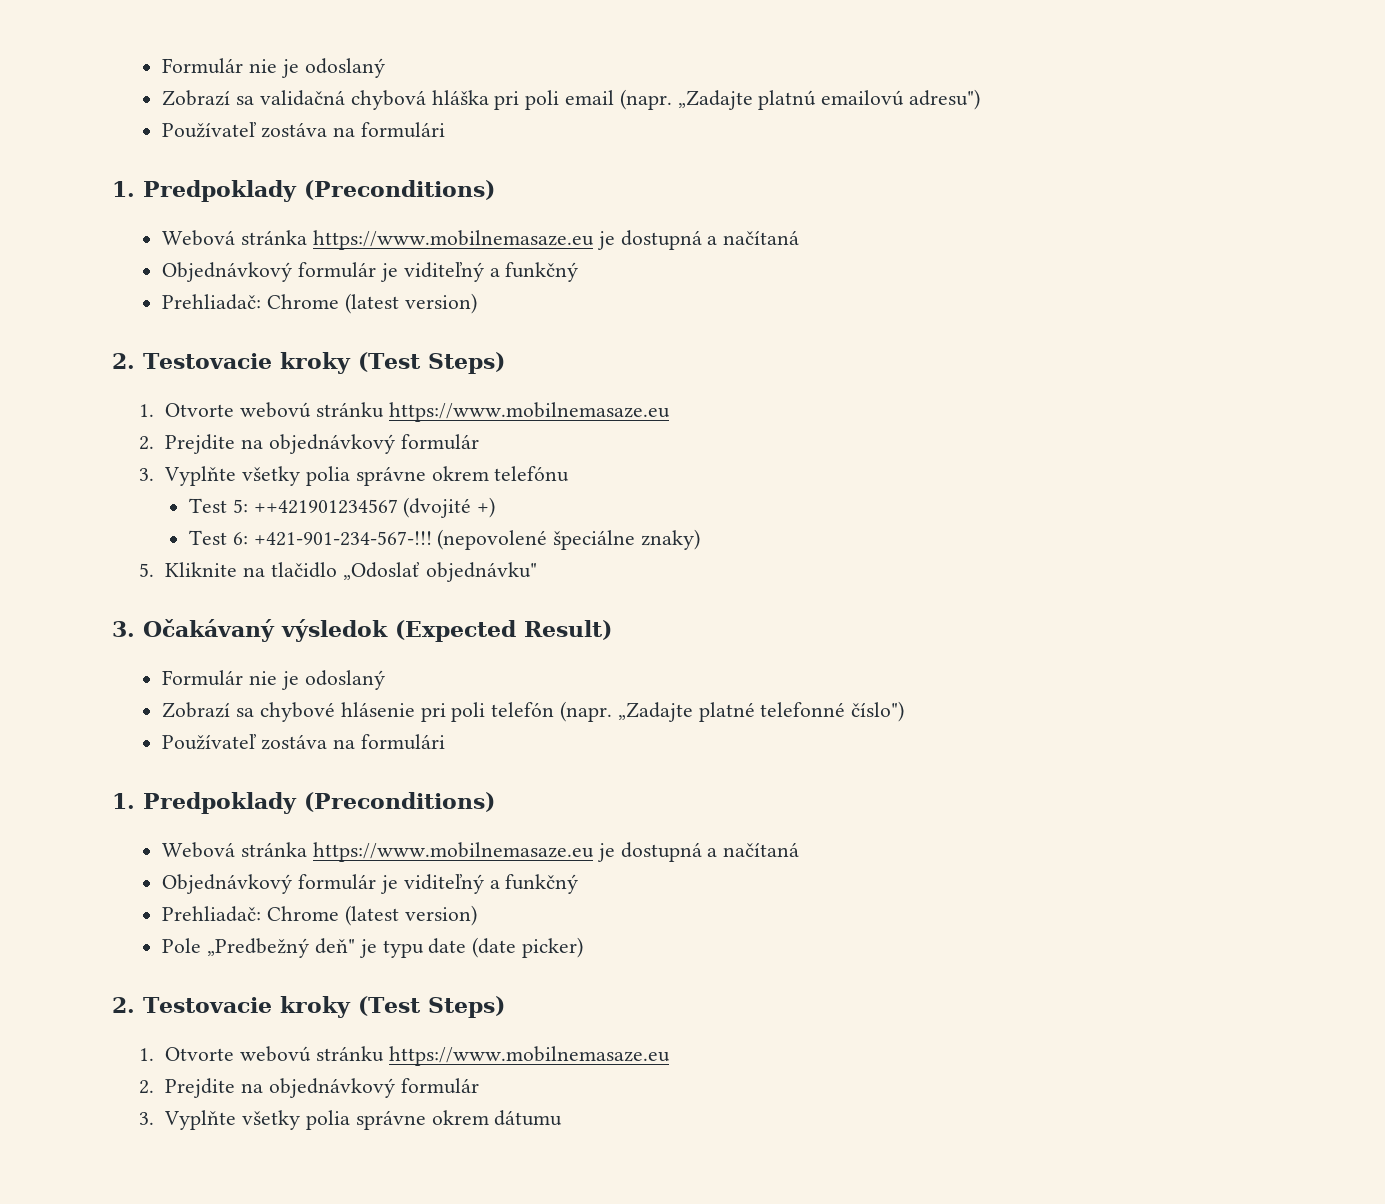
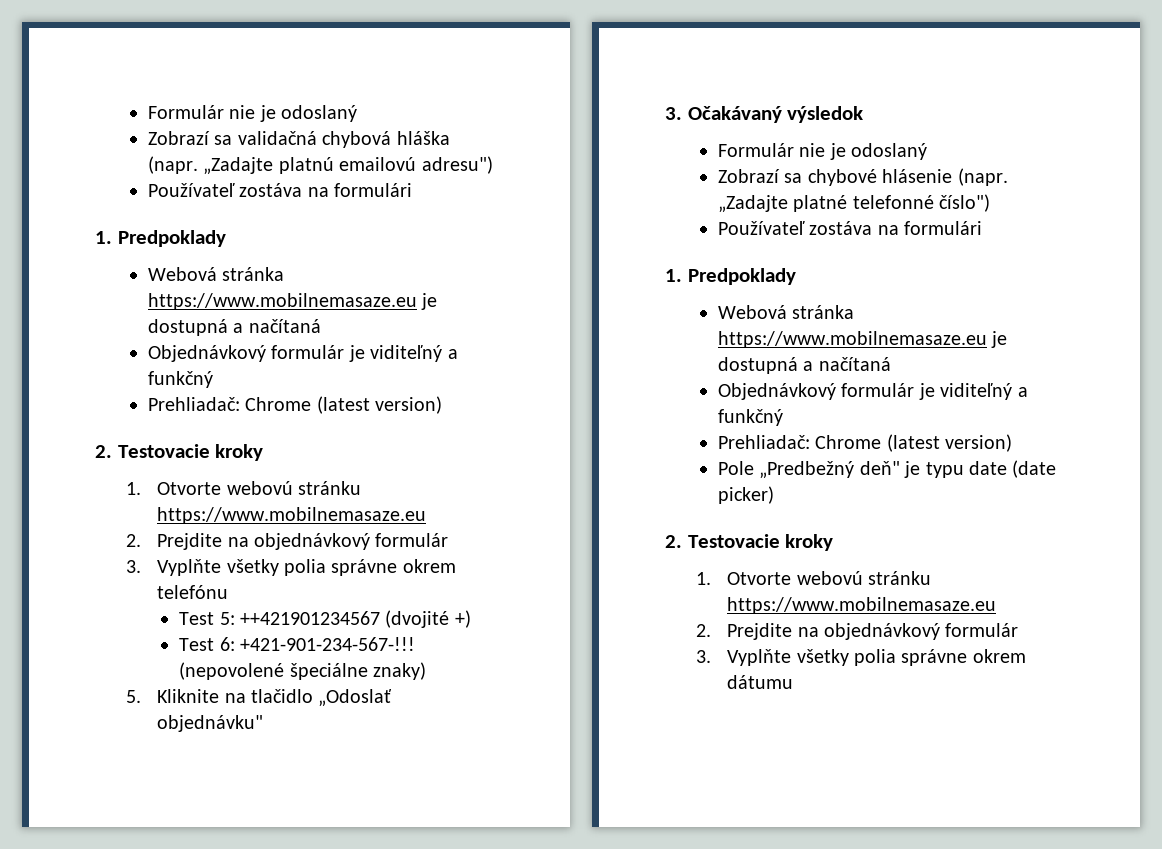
[494,90,614,110] pri poli email -> (450, 138) none
[304,180,495,200] (Preconditions) -> (226, 238) none
[357,352,505,374] (Test Steps) -> (264, 452) none
[395,620,612,642] (Expected Result) -> (864, 114) none
[420,702,555,722] pri poli telefón -> (953, 176) none
[304,792,495,812] (Preconditions) -> (796, 276) none
[357,996,505,1018] (Test Steps) -> (834, 542) none

